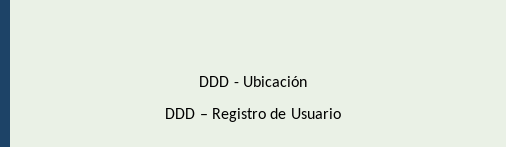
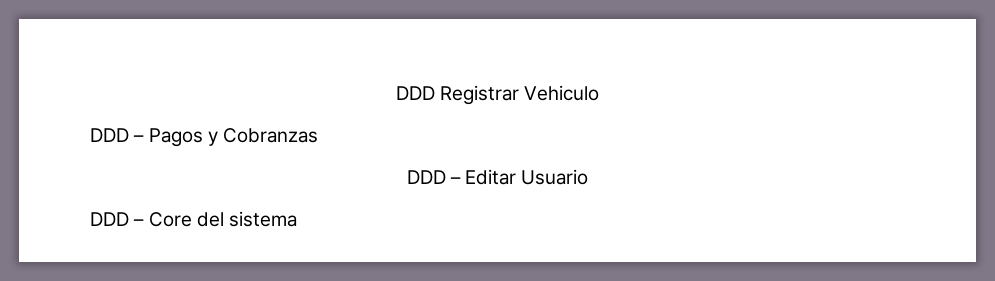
[199,76,307,87] [165,108,341,122] DDD - Ubicación // DDD – Registro de Usuario -> [395,85,600,105] [90,128,319,147] [406,169,589,185] [90,211,298,227] DDD Registrar Vehiculo // DDD – Pagos y Cobranzas // DDD – Editar Usuario // DDD – Core del sistema

